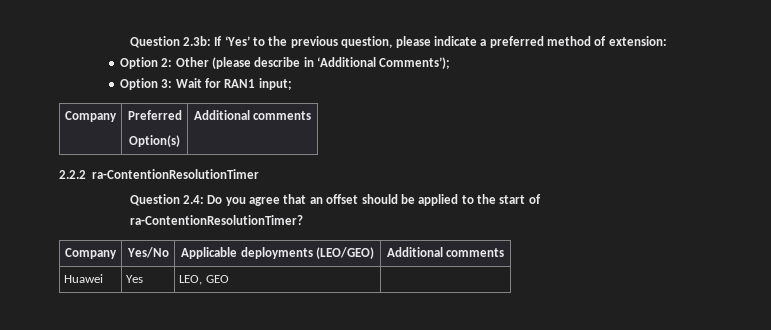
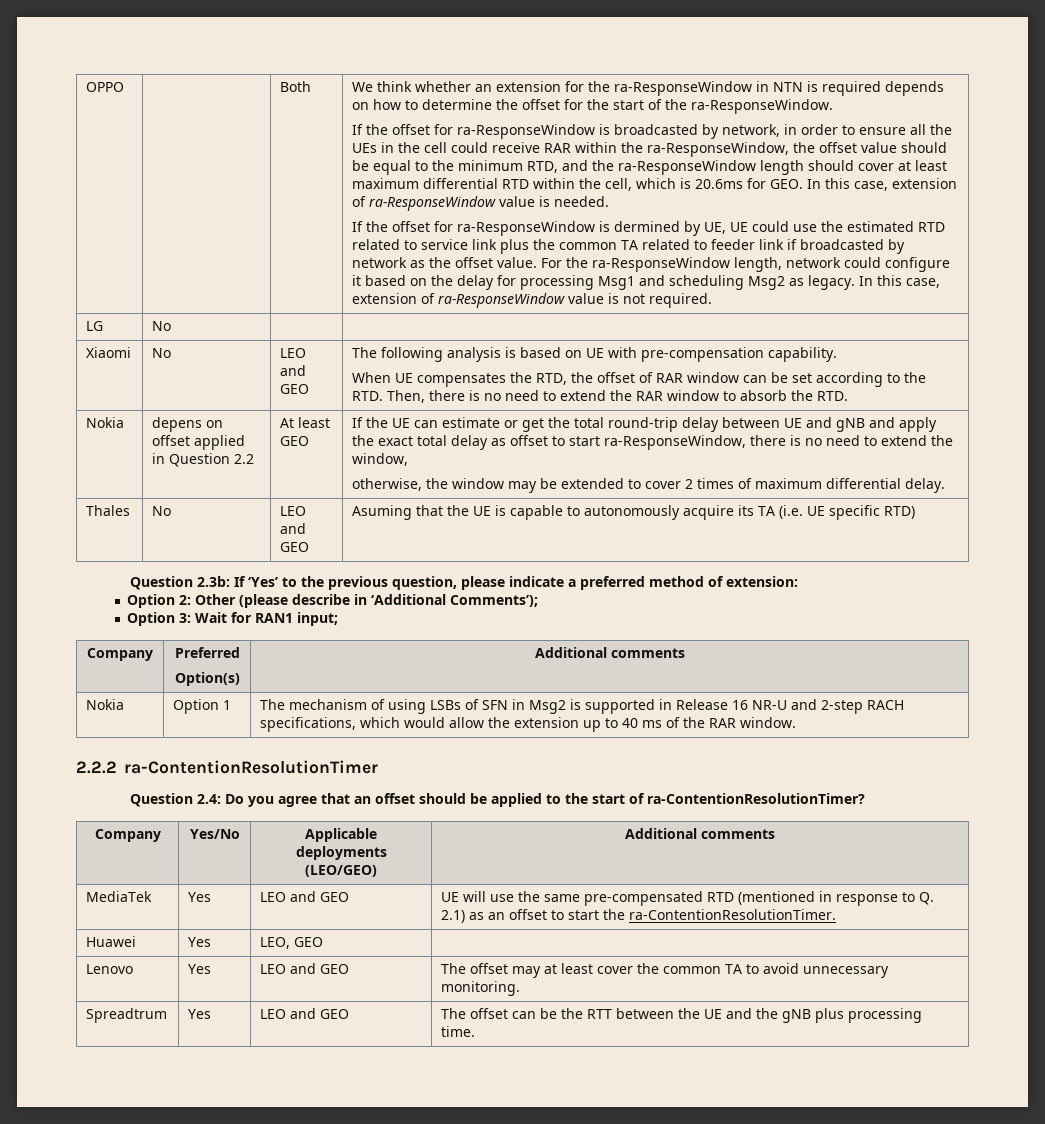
(129, 42) none -> [86,82,125,92] [280,81,312,92] [352,81,945,96] [352,99,834,114] [352,124,953,139] [352,142,948,157] [352,160,948,175] [352,178,958,191] [352,196,610,211] [352,221,946,236] [352,239,906,254] [352,257,951,272] [352,275,941,290] [352,293,713,308] [86,321,104,331] [152,321,172,331] [86,347,132,358] [152,348,172,358] [280,348,307,358] [280,365,307,376] [280,384,310,394] [352,347,838,362] [352,372,927,387] [352,390,849,403] [86,417,125,428] [152,417,224,432] [152,435,246,450] [152,453,255,467] [280,417,331,428] [280,436,310,446] [352,417,938,432] [352,435,954,450] [352,453,409,466] [352,478,946,493] [86,505,131,516] [152,506,172,516] [280,506,307,516] [280,523,307,534] [280,542,310,552] [352,505,916,520] OPPO | | Both | We think whether an extension for the ra-ResponseWindow in NTN is required depends on how to determine the offset for the start of the ra-ResponseWindow. // If the offset for ra-ResponseWindow is broadcasted by network, in order to ensure all the UEs in the cell could receive RAR within the ra-ResponseWindow, the offset value should be equal to the minimum RTD, and the ra-ResponseWindow length should cover at least maximum differential RTD within the cell, which is 20.6ms for GEO. In this case, extension of ra-ResponseWindow value is needed. // If the offset for ra-ResponseWindow is dermined by UE, UE could use the estimated RTD related to service link plus the common TA related to feeder link if broadcasted by network as the offset value. For the ra-ResponseWindow length, network could configure it based on the delay for processing Msg1 and scheduling Msg2 as legacy. In this case, extension of ra-ResponseWindow value is not required. // LG | No | | // Xiaomi | No | LEO and GEO | The following analysis is based on UE with pre-compensation capability. // When UE compensates the RTD, the offset of RAR window can be set according to the RTD. Then, there is no need to extend the RAR window to absorb the RTD. // Nokia | depens on offset applied in Question 2.2 | At least GEO | If the UE can estimate or get the total round-trip delay between UE and gNB and apply the exact total delay as offset to start ra-ResponseWindow, there is no need to extend the window, // otherwise, the window may be extended to cover 2 times of maximum differential delay. // Thales | No | LEO and GEO | Asuming that the UE is capable to autonomously acquire its TA (i.e. UE specific RTD) //
(312, 115) none -> [86,699,125,710] [173,699,232,714] [260,699,905,714] [260,717,797,732] // Nokia | Option 1 | The mechanism of using LSBs of SFN in Msg2 is supported in Release 16 NR-U and 2-step RACH specifications, which would allow the extension up to 40 ms of the RAR window.
[64,274,104,283] [126,275,144,283] [179,275,229,285] Huawei | Yes | LEO, GEO | -> [86,891,153,902] [188,892,212,902] [260,891,350,902] [441,891,935,906] [441,909,837,923] [86,936,137,947] [188,937,212,947] [260,937,324,949] [86,964,134,974] [188,964,212,974] [260,963,350,974] [441,963,890,978] [441,981,521,996] [86,1008,168,1023] [188,1009,212,1019] [260,1008,350,1019] [441,1008,923,1023] [441,1026,476,1037] MediaTek | Yes | LEO and GEO | UE will use the same pre-compensated RTD (mentioned in response to Q. 2.1) as an offset to start the ra-ContentionResolutionTimer. // Huawei | Yes | LEO, GEO | // Lenovo | Yes | LEO and GEO | The offset may at least cover the common TA to avoid unnecessary monitoring. // Spreadtrum | Yes | LEO and GEO | The offset can be the RTT between the UE and the gNB plus processing time.

